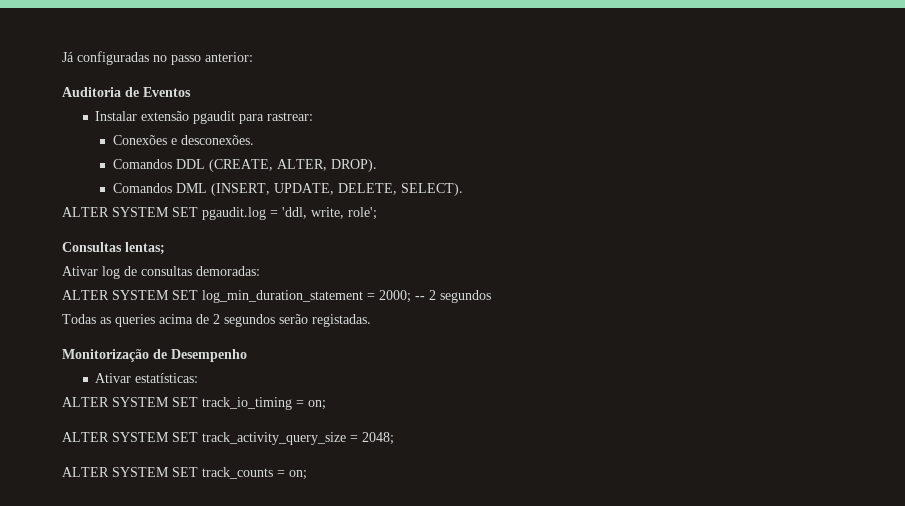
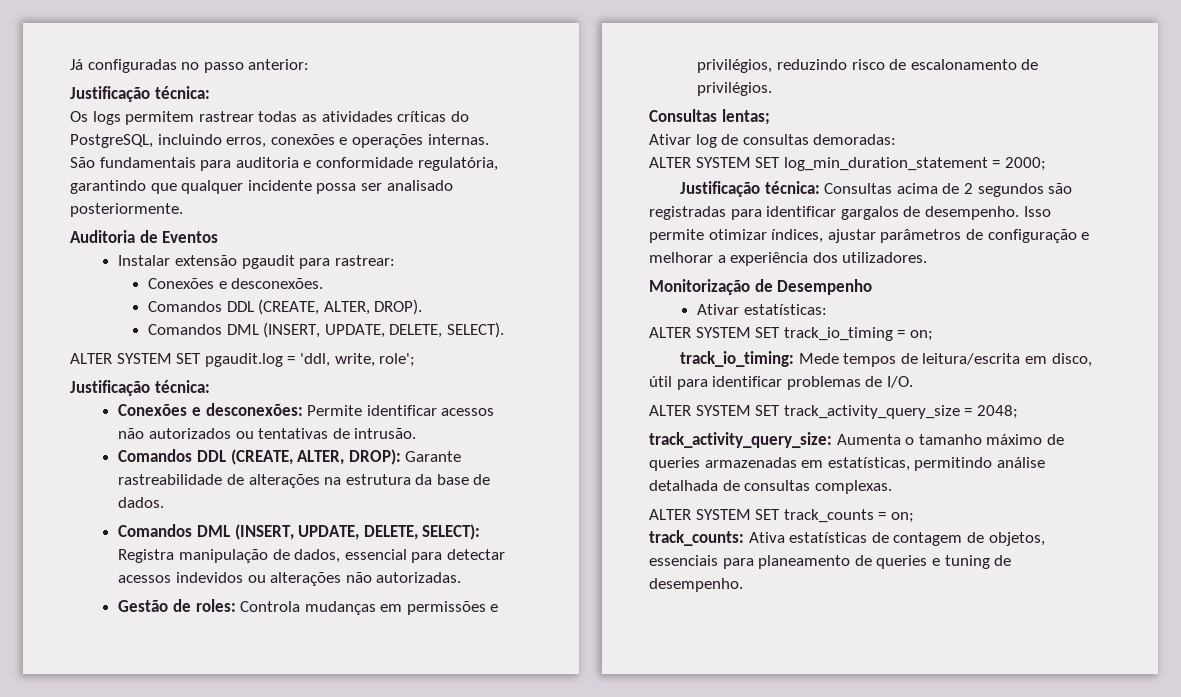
(253, 57) none -> [70,86,210,102] [70,111,469,125] [70,134,489,148] [70,157,498,171] [70,180,453,194] [70,203,183,217] // Justificação técnica: // Os logs permitem rastrear todas as atividades críticas do PostgreSQL, incluindo erros, conexões e operações internas. São fundamentais para auditoria e conformidade regulatória, garantindo que qualquer incidente possa ser analisado posteriormente.
(377, 213) none -> [70,380,210,396] [118,403,495,416] [118,428,417,439] [118,449,462,465] [118,474,491,488] [118,497,165,508] [118,524,481,540] [118,549,505,563] [118,572,462,586] [118,599,499,615] [697,59,1039,73] [697,82,773,96] // Justificação técnica: // Conexões e desconexões: Permite identificar acessos não autorizados ou tentativas de intrusão. // Comandos DDL (CREATE, ALTER, DROP): Garante rastreabilidade de alterações na estrutura da base de dados. // Comandos DML (INSERT, UPDATE, DELETE, SELECT): Registra manipulação de dados, essencial para detectar acessos indevidos ou alterações não autorizadas. // Gestão de roles: Controla mudanças em permissões e privilégios, reduzindo risco de escalonamento de privilégios.
[415,290,491,303] [62,314,371,327] -- 2 segundos // Todas as queries acima de 2 segundos serão registadas. -> [680,181,1073,197] [649,206,1051,220] [649,229,1090,243] [649,252,928,266] // Justificação técnica: Consultas acima de 2 segundos são registradas para identificar gargalos de desempenho. Isso permite otimizar índices, ajustar parâmetros de configuração e melhorar a experiência dos utilizadores.
(326, 405) none -> [680,351,1092,367] [649,376,913,390] // track_io_timing: Mede tempos de leitura/escrita em disco, útil para identificar problemas de I/O.
(394, 438) none -> [649,432,1064,448] [649,457,1045,471] [649,480,892,494] // track_activity_query_size: Aumenta o tamanho máximo de queries armazenadas em estatísticas, permitindo análise detalhada de consultas complexas.
(307, 475) none -> [649,530,1045,546] [649,555,1012,569] [649,578,743,592] // track_counts: Ativa estatísticas de contagem de objetos, essenciais para planeamento de queries e tuning de desempenho.

